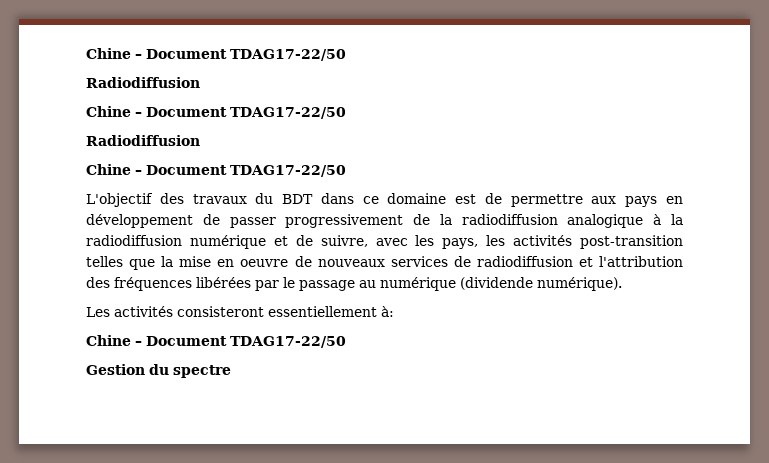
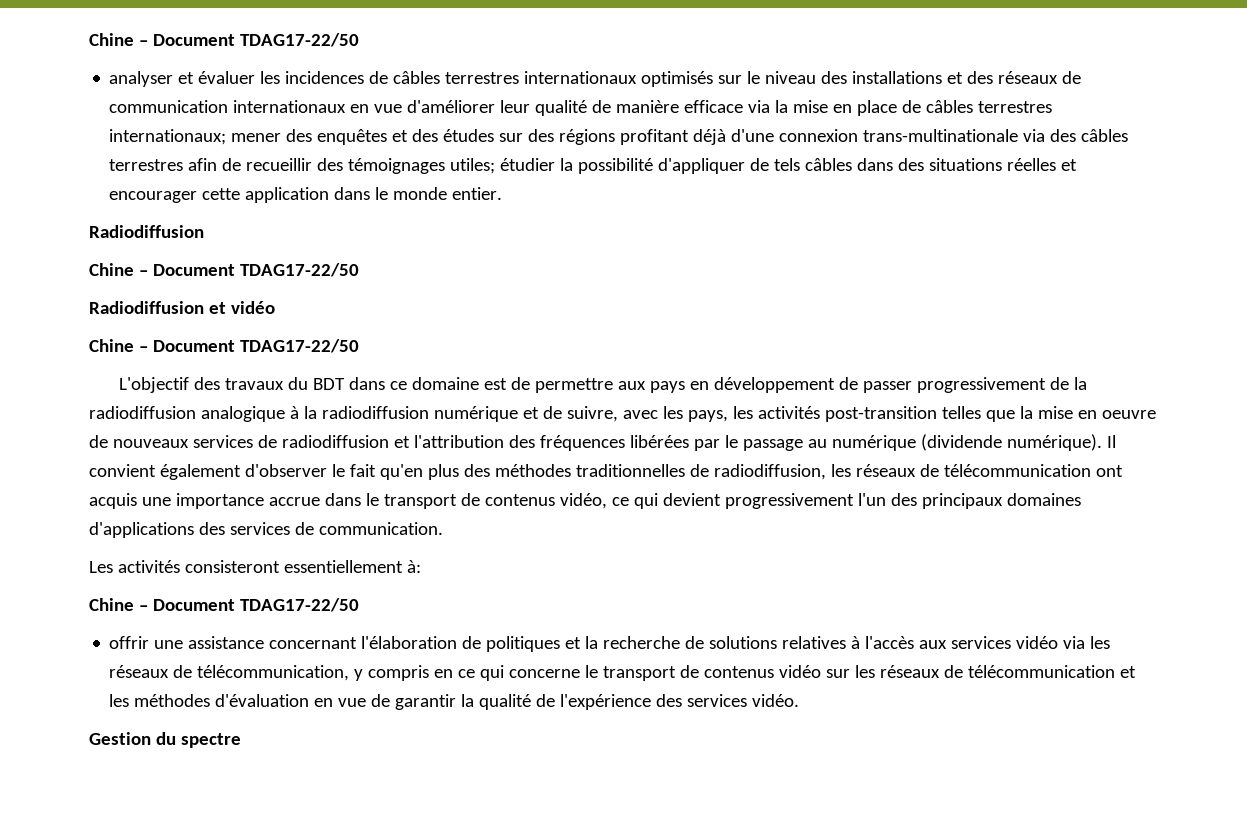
[86,48,346,61] Chine – Document TDAG17-22/50 -> [89,33,359,47] [109,71,1082,87] [109,100,1053,116] [109,129,1129,145] [109,158,1078,174] [109,187,503,203] Chine – Document TDAG17-22/50 // analyser et évaluer les incidences de câbles terrestres internationaux optimisés sur le niveau des installations et des réseaux de communication internationaux en vue d'améliorer leur qualité de manière efficace via la mise en place de câbles terrestres internationaux; mener des enquêtes et des études sur des régions profitant déjà d'une connexion trans-multinationale via des câbles terrestres afin de recueillir des témoignages utiles; étudier la possibilité d'appliquer de tels câbles dans des situations réelles et encourager cette application dans le monde entier.
(200, 140) none -> [208,301,275,314] et vidéo
(622, 284) none -> [1106,435,1116,448] [89,464,1123,480] [89,493,1081,509] [89,522,443,538] Il convient également d'observer le fait qu'en plus des méthodes traditionnelles de radiodiffusion, les réseaux de télécommunication ont acquis une importance accrue dans le transport de contenus vidéo, ce qui devient progressivement l'un des principaux domaines d'applications des services de communication.
(346, 342) none -> [109,636,1111,652] [109,665,1137,681] [109,694,800,710] // offrir une assistance concernant l'élaboration de politiques et la recherche de solutions relatives à l'accès aux services vidéo via les réseaux de télécommunication, y compris en ce qui concerne le transport de contenus vidéo sur les réseaux de télécommunication et les méthodes d'évaluation en vue de garantir la qualité de l'expérience des services vidéo.

